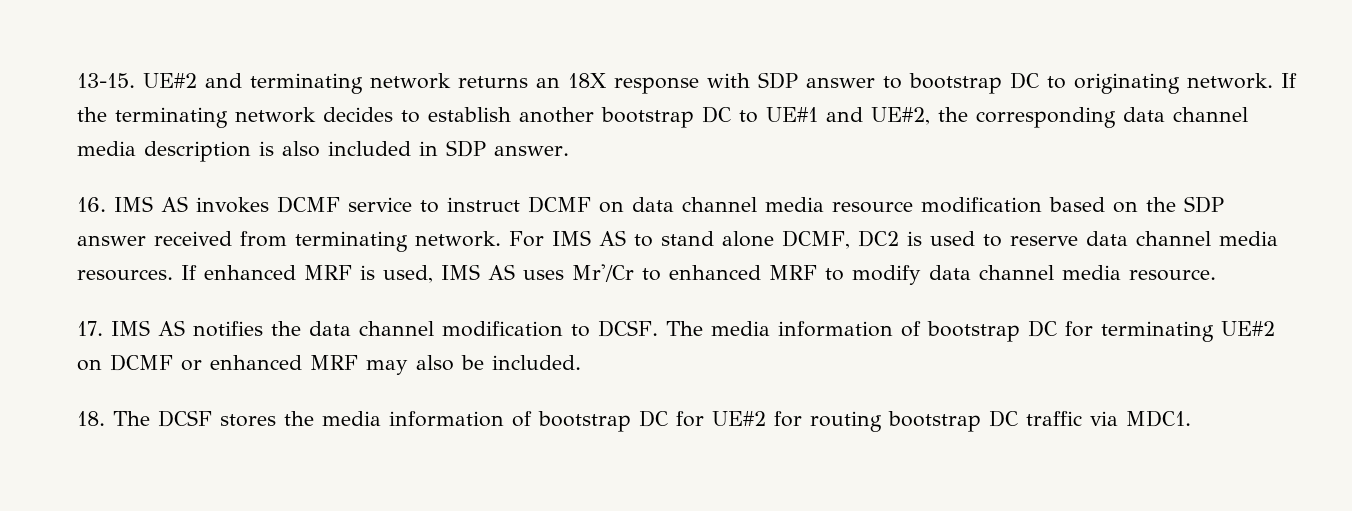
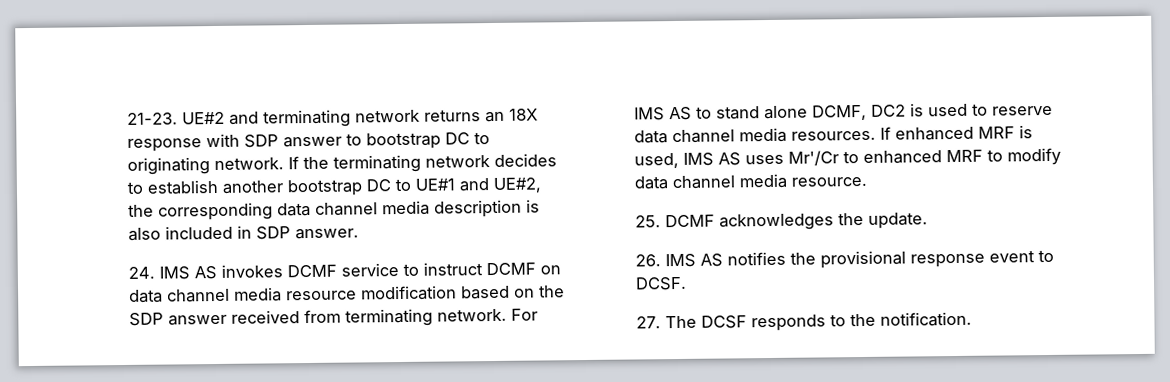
[77,73,136,88] 13-15. -> [126,112,178,125] 21-23.
[77,197,107,212] 16. -> [127,266,155,279] 24.
[77,321,104,336] 17. -> [634,212,928,231] [634,254,661,267] 25. DCMF acknowledges the update. // 26.
[309,321,564,337] data channel modification -> [819,250,1035,269] provisional response event
[666,320,1276,342] [77,354,582,375] [77,410,1192,432] The media information of bootstrap DC for terminating UE#2 on DCMF or enhanced MRF may also be included. // 18. The DCSF stores the media information of bootstrap DC for UE#2 for routing bootstrap DC traffic via MDC1. -> [635,311,972,332] // 27. The DCSF responds to the notification.

